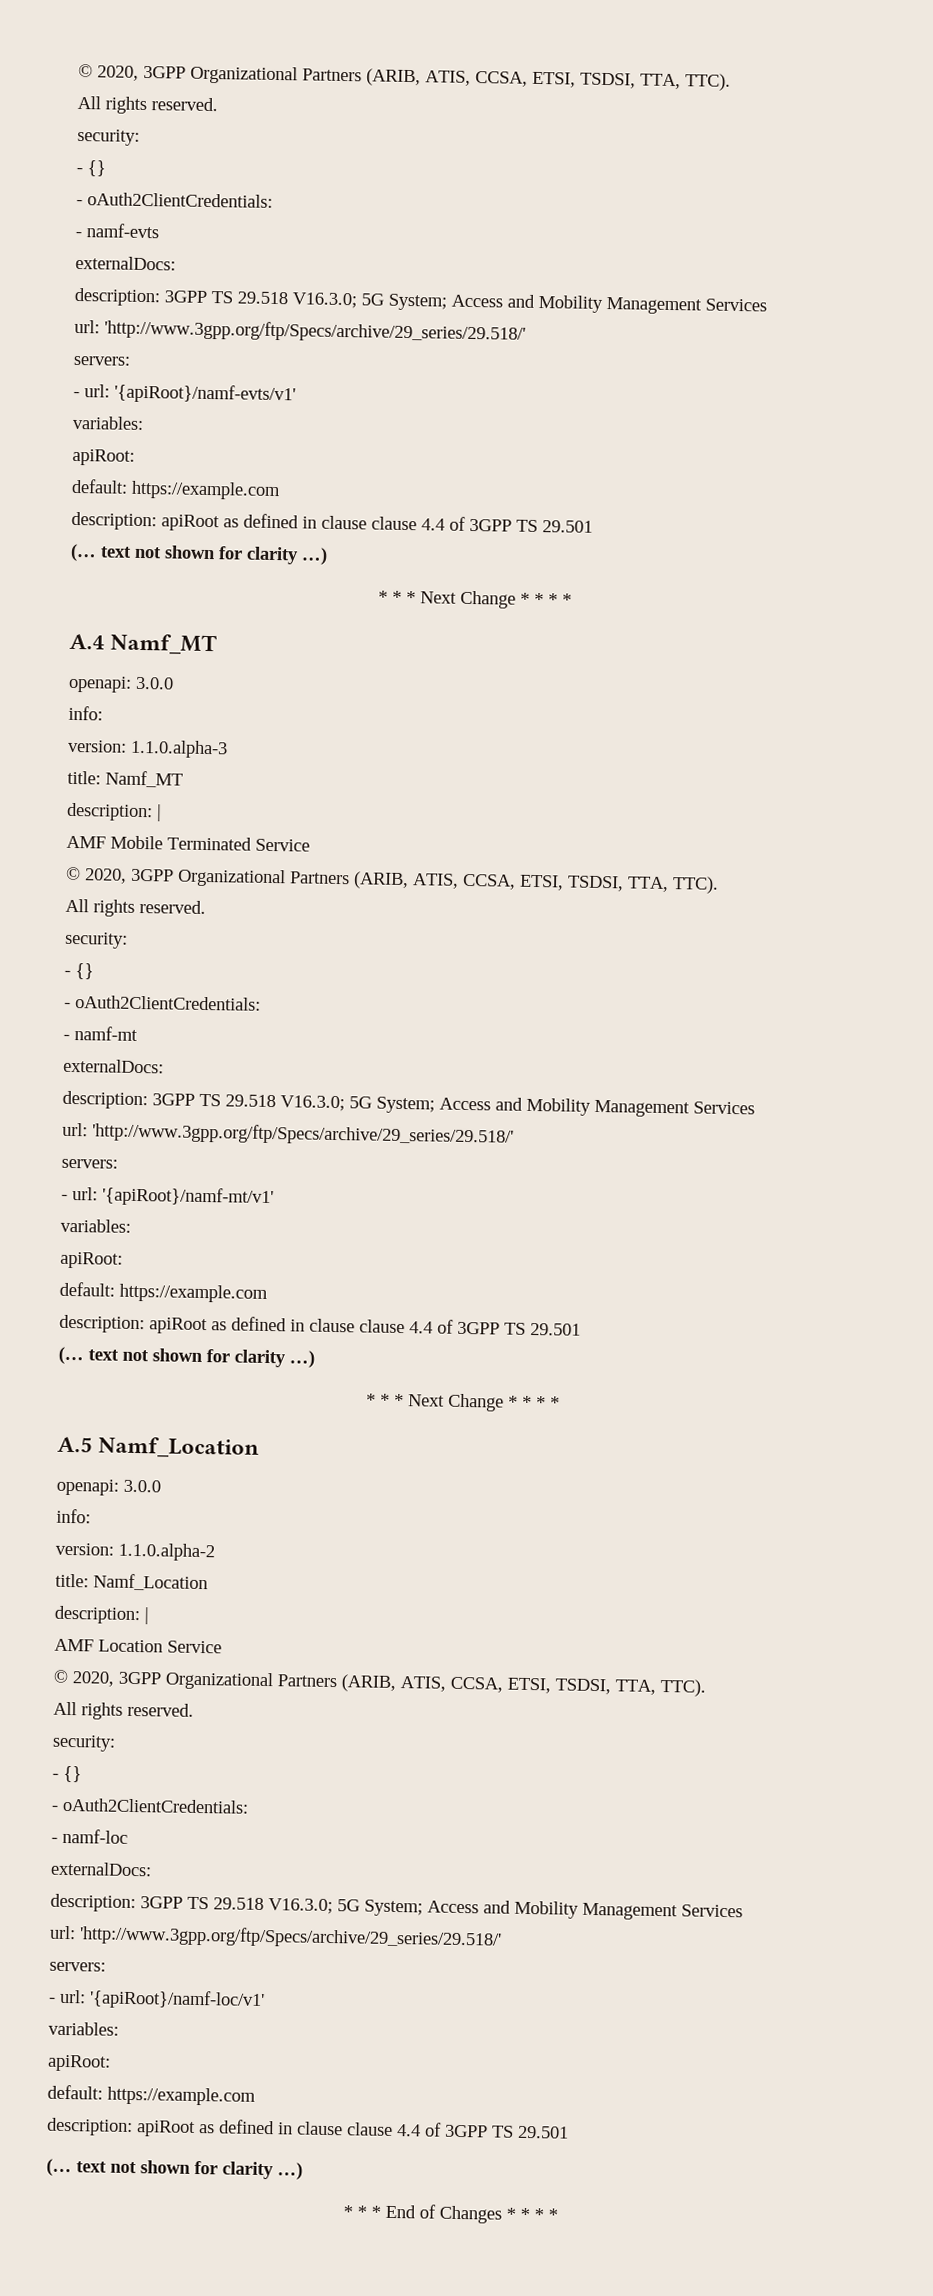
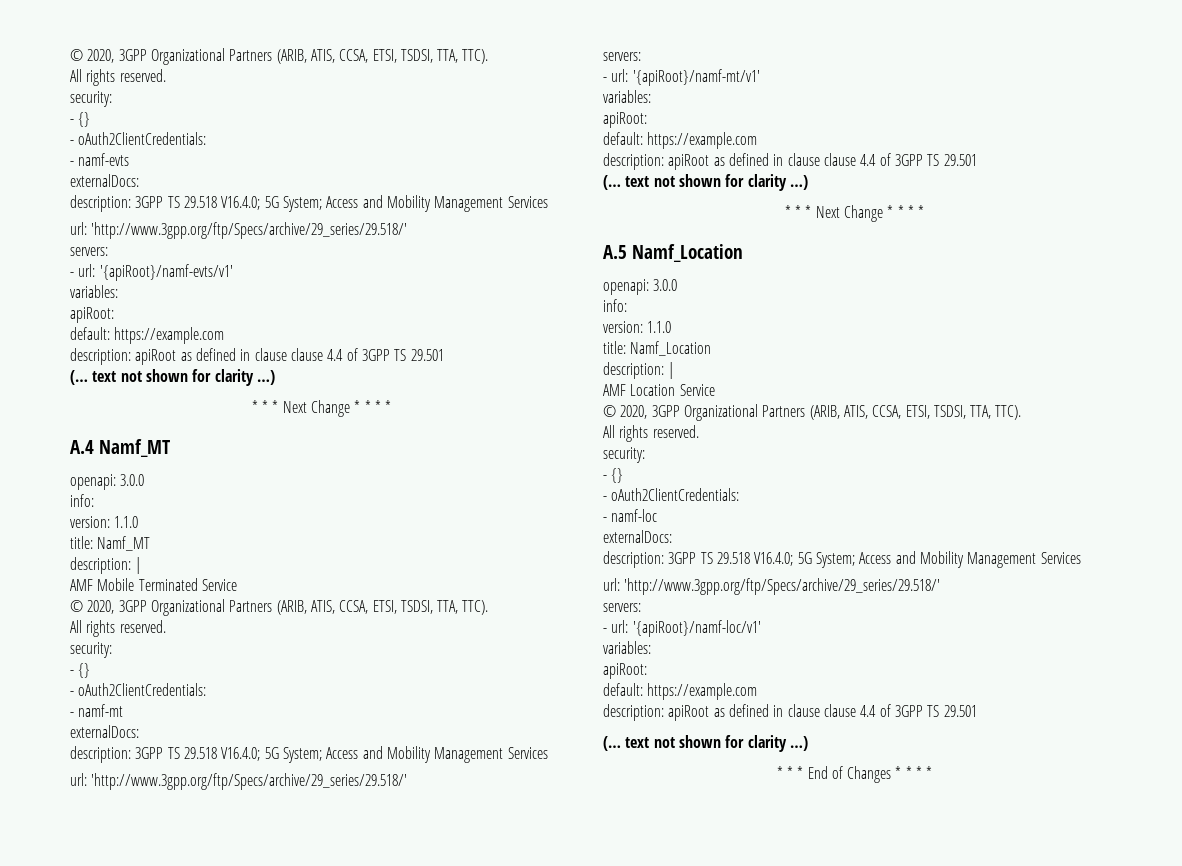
[292,292,357,309] V16.3.0; -> [221,196,261,210] V16.4.0;
[130,739,228,759] 1.1.0.alpha-3 -> [114,516,139,528] 1.1.0
[280,1095,345,1112] V16.3.0; -> [221,747,261,761] V16.4.0;
[118,1542,215,1562] 1.1.0.alpha-2 -> [647,321,672,333] 1.1.0
[268,1898,333,1915] V16.3.0; -> [754,552,794,566] V16.4.0;

